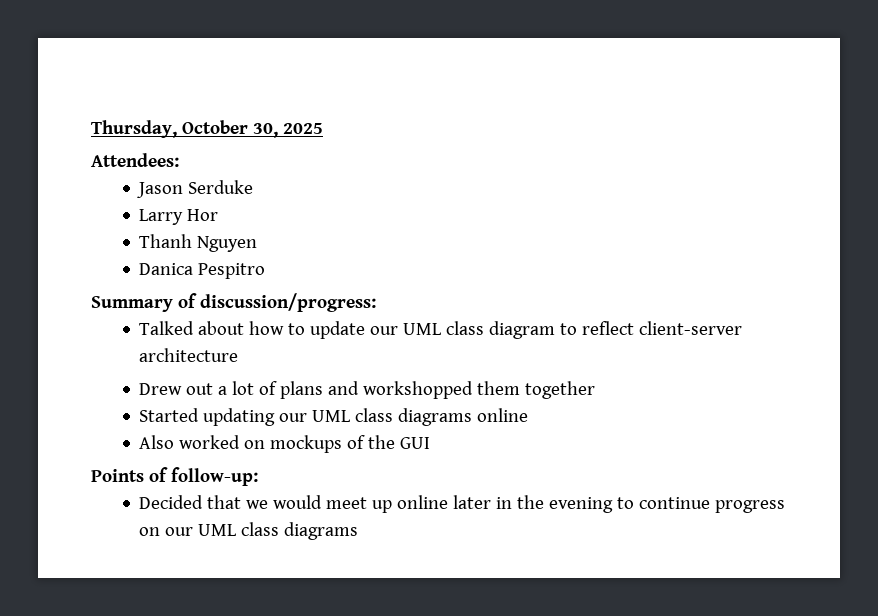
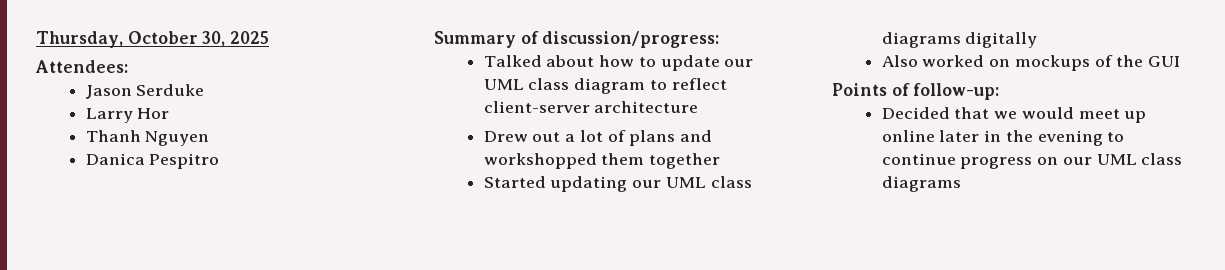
[477,408,529,422] online -> [965,32,1038,48] digitally

